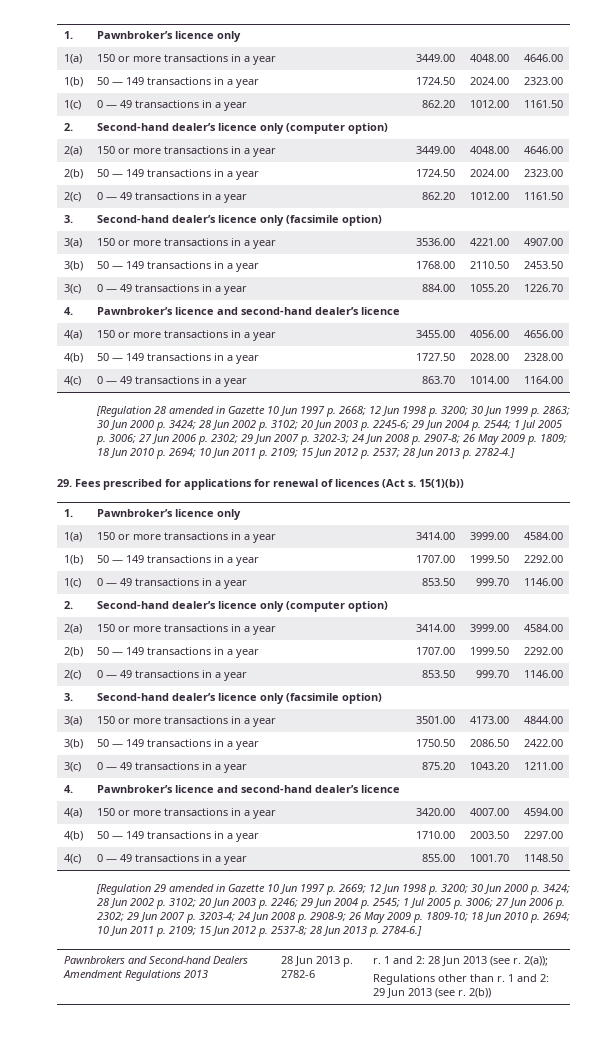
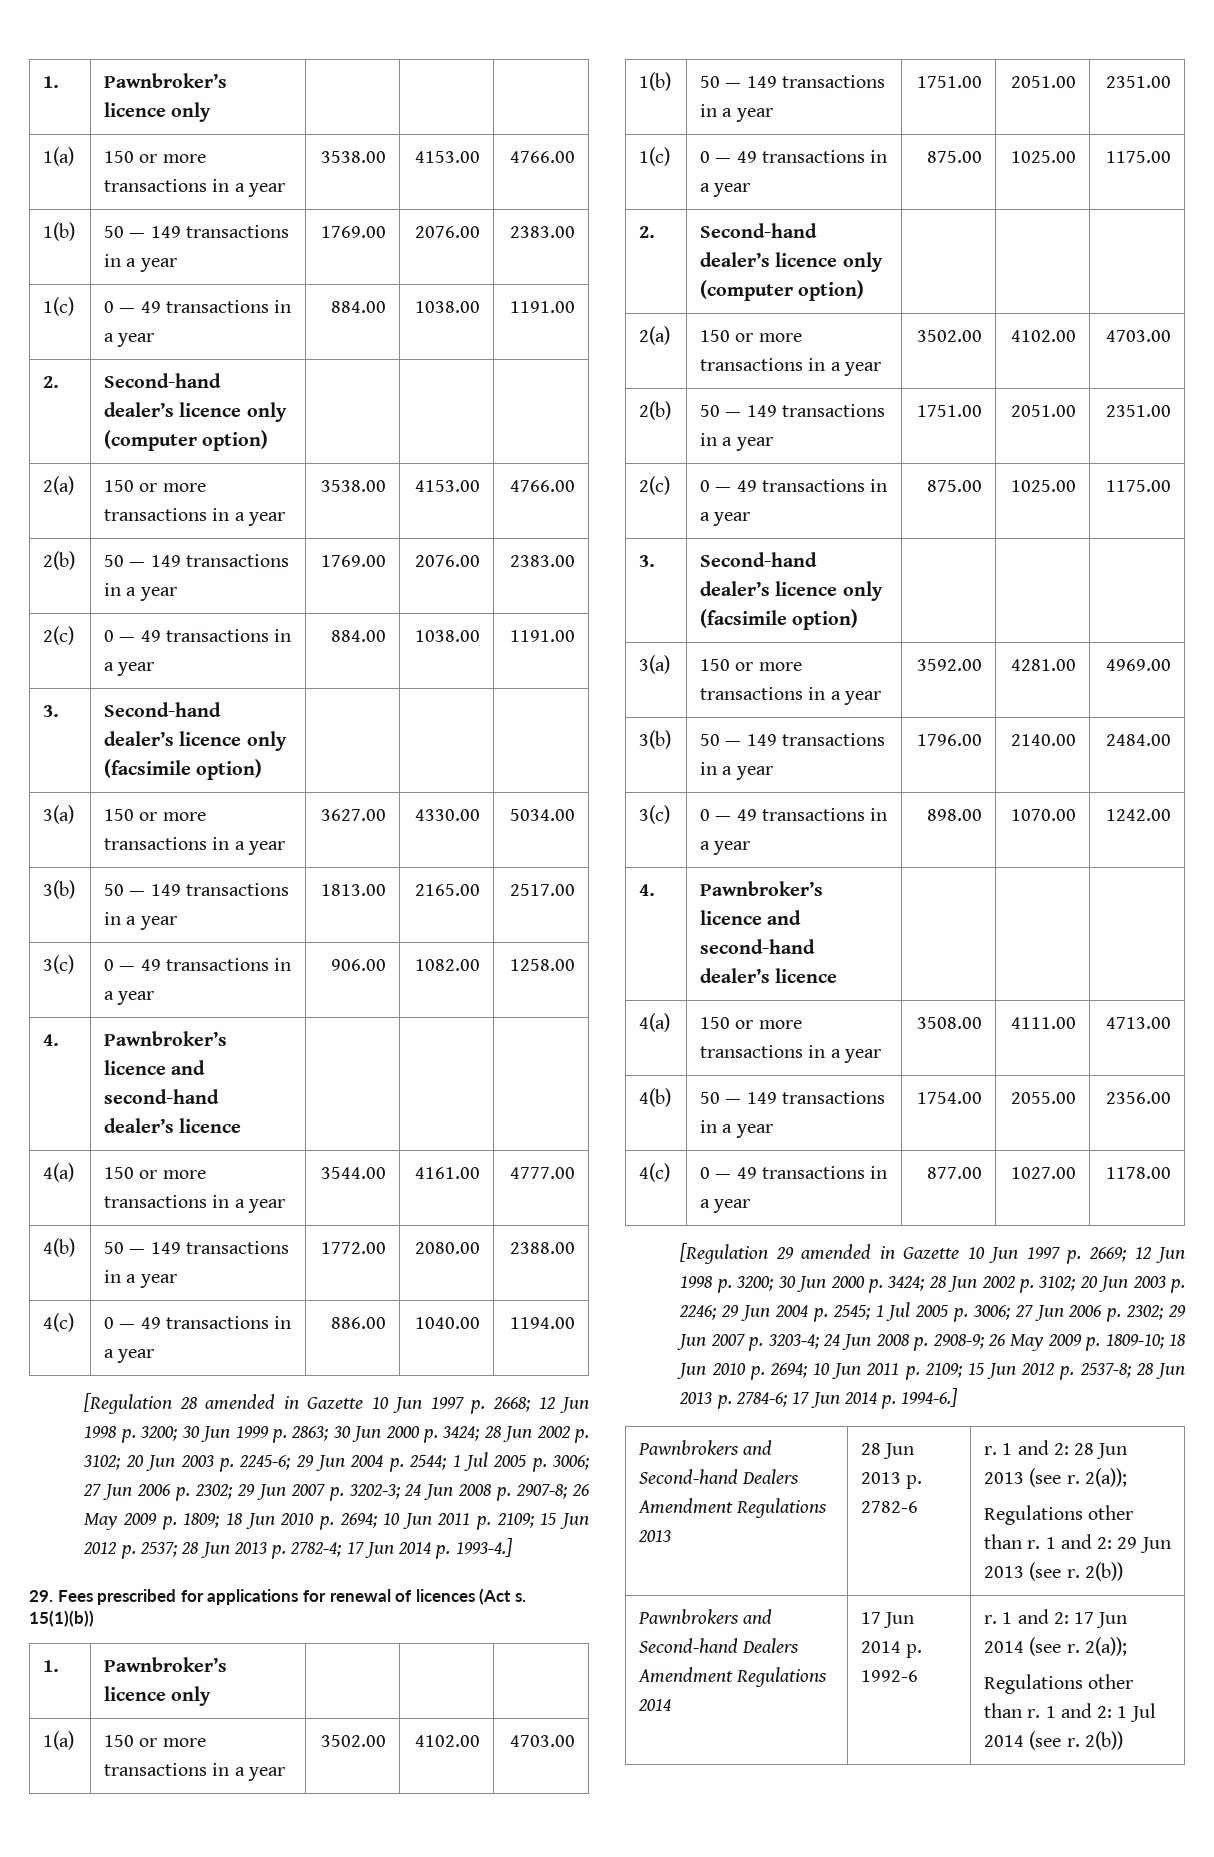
[416,54,456,62] [470,54,510,62] [524,54,564,62] [63,77,83,87] [96,77,259,88] [416,77,456,85] [470,77,510,85] [524,77,564,85] [63,100,81,110] [96,100,247,111] [422,100,456,108] [470,100,510,108] [524,100,564,108] 3449.00 | 4048.00 | 4646.00 // 1(b) | 50 — 149 transactions in a year | 1724.50 | 2024.00 | 2323.00 // 1(c) | 0 — 49 transactions in a year | 862.20 | 1012.00 | 1161.50 -> [320,151,386,163] [414,151,480,163] [509,151,575,163] [43,222,76,241] [104,225,289,238] [104,254,177,272] [320,226,386,238] [414,226,480,238] [509,226,575,238] [43,297,75,316] [104,300,292,313] [104,333,155,347] [330,301,386,313] [414,301,480,313] [509,301,575,313] 3538.00 | 4153.00 | 4766.00 // 1(b) | 50 — 149 transactions in a year | 1769.00 | 2076.00 | 2383.00 // 1(c) | 0 — 49 transactions in a year | 884.00 | 1038.00 | 1191.00
[416,146,456,154] [470,146,510,154] [524,146,564,154] [63,169,83,179] [96,169,259,180] [416,169,456,177] [470,169,510,177] [524,169,564,177] [63,192,81,202] [96,192,247,203] [422,192,456,200] [470,192,510,200] [524,192,564,200] 3449.00 | 4048.00 | 4646.00 // 2(b) | 50 — 149 transactions in a year | 1724.50 | 2024.00 | 2323.00 // 2(c) | 0 — 49 transactions in a year | 862.20 | 1012.00 | 1161.50 -> [320,480,386,492] [414,480,480,492] [509,480,575,492] [43,551,76,570] [104,554,289,567] [104,583,177,601] [320,555,386,567] [414,555,480,567] [509,555,575,567] [43,626,75,645] [104,629,292,642] [104,662,155,676] [330,630,386,642] [414,630,480,642] [509,630,575,642] 3538.00 | 4153.00 | 4766.00 // 2(b) | 50 — 149 transactions in a year | 1769.00 | 2076.00 | 2383.00 // 2(c) | 0 — 49 transactions in a year | 884.00 | 1038.00 | 1191.00
[416,238,456,246] [470,238,510,246] [524,238,564,246] [63,261,83,271] [96,261,259,272] [416,261,456,269] [470,261,510,269] [524,261,564,269] [63,284,81,294] [96,284,247,295] [422,284,456,292] [470,284,510,292] [524,284,564,292] 3536.00 | 4221.00 | 4907.00 // 3(b) | 50 — 149 transactions in a year | 1768.00 | 2110.50 | 2453.50 // 3(c) | 0 — 49 transactions in a year | 884.00 | 1055.20 | 1226.70 -> [320,809,386,821] [414,809,480,821] [509,809,575,821] [43,880,76,899] [104,883,289,896] [104,912,177,930] [320,884,386,896] [414,884,480,896] [509,884,575,896] [43,955,75,974] [104,958,292,971] [104,991,155,1005] [330,959,386,971] [414,959,480,971] [509,959,575,971] 3627.00 | 4330.00 | 5034.00 // 3(b) | 50 — 149 transactions in a year | 1813.00 | 2165.00 | 2517.00 // 3(c) | 0 — 49 transactions in a year | 906.00 | 1082.00 | 1258.00
[416,330,456,338] [470,330,510,338] [524,330,564,338] [63,353,83,363] [96,353,259,364] [416,353,456,361] [470,353,510,361] [524,353,564,361] [63,376,81,386] [96,376,247,387] [422,376,456,384] [470,376,510,384] [524,376,564,384] 3455.00 | 4056.00 | 4656.00 // 4(b) | 50 — 149 transactions in a year | 1727.50 | 2028.00 | 2328.00 // 4(c) | 0 — 49 transactions in a year | 863.70 | 1014.00 | 1164.00 -> [320,1167,386,1179] [414,1167,480,1179] [509,1167,575,1179] [43,1238,76,1257] [104,1241,289,1254] [104,1270,177,1288] [320,1242,386,1254] [414,1242,480,1254] [509,1242,575,1254] [43,1313,75,1332] [104,1316,292,1329] [104,1349,155,1363] [330,1317,386,1329] [414,1317,480,1329] [509,1317,575,1329] 3544.00 | 4161.00 | 4777.00 // 4(b) | 50 — 149 transactions in a year | 1772.00 | 2080.00 | 2388.00 // 4(c) | 0 — 49 transactions in a year | 886.00 | 1040.00 | 1194.00
[474,448,515,458] 2782-4.] -> [290,1538,513,1559] 2782-4; 17 Jun 2014 p. 1993-4.]
[416,532,456,540] [470,532,510,540] [524,532,564,540] [63,555,83,565] [96,555,259,566] [416,555,456,563] [470,555,510,563] [524,555,564,563] [63,578,81,588] [96,578,247,589] [422,578,456,586] [476,578,510,586] [524,578,564,586] 3414.00 | 3999.00 | 4584.00 // 1(b) | 50 — 149 transactions in a year | 1707.00 | 1999.50 | 2292.00 // 1(c) | 0 — 49 transactions in a year | 853.50 | 999.70 | 1146.00 -> [320,1735,386,1747] [414,1735,480,1747] [509,1735,575,1747] [639,72,672,91] [700,75,885,88] [700,104,773,122] [916,76,982,88] [1010,76,1076,88] [1105,76,1171,88] [639,147,671,166] [700,150,888,163] [700,183,751,197] [926,151,982,163] [1010,151,1076,163] [1105,151,1171,163] 3502.00 | 4102.00 | 4703.00 // 1(b) | 50 — 149 transactions in a year | 1751.00 | 2051.00 | 2351.00 // 1(c) | 0 — 49 transactions in a year | 875.00 | 1025.00 | 1175.00
[416,624,456,632] [470,624,510,632] [524,624,564,632] [63,647,83,657] [96,647,259,658] [416,647,456,655] [470,647,510,655] [524,647,564,655] [63,670,81,680] [96,670,247,681] [422,670,456,678] [476,670,510,678] [524,670,564,678] 3414.00 | 3999.00 | 4584.00 // 2(b) | 50 — 149 transactions in a year | 1707.00 | 1999.50 | 2292.00 // 2(c) | 0 — 49 transactions in a year | 853.50 | 999.70 | 1146.00 -> [916,330,982,342] [1010,330,1076,342] [1105,330,1171,342] [639,401,672,420] [700,404,885,417] [700,433,773,451] [916,405,982,417] [1010,405,1076,417] [1105,405,1171,417] [639,476,671,495] [700,479,888,492] [700,512,751,526] [926,480,982,492] [1010,480,1076,492] [1105,480,1171,492] 3502.00 | 4102.00 | 4703.00 // 2(b) | 50 — 149 transactions in a year | 1751.00 | 2051.00 | 2351.00 // 2(c) | 0 — 49 transactions in a year | 875.00 | 1025.00 | 1175.00
[416,716,456,724] [470,716,510,724] [524,716,564,724] [63,739,83,749] [96,739,259,750] [416,739,456,747] [470,739,510,747] [524,739,564,747] [63,762,81,772] [96,762,247,773] [422,762,456,770] [470,762,510,770] [524,762,564,770] 3501.00 | 4173.00 | 4844.00 // 3(b) | 50 — 149 transactions in a year | 1750.50 | 2086.50 | 2422.00 // 3(c) | 0 — 49 transactions in a year | 875.20 | 1043.20 | 1211.00 -> [916,659,982,671] [1010,659,1076,671] [1105,659,1171,671] [639,730,672,749] [700,733,885,746] [700,762,773,780] [916,734,982,746] [1010,734,1076,746] [1105,734,1171,746] [639,805,671,824] [700,808,888,821] [700,841,751,855] [926,809,982,821] [1010,809,1076,821] [1105,809,1171,821] 3592.00 | 4281.00 | 4969.00 // 3(b) | 50 — 149 transactions in a year | 1796.00 | 2140.00 | 2484.00 // 3(c) | 0 — 49 transactions in a year | 898.00 | 1070.00 | 1242.00
[416,808,456,816] [470,808,510,816] [524,808,564,816] [63,831,83,841] [96,831,259,842] [416,831,456,839] [470,831,510,839] [524,831,564,839] [63,854,81,864] [96,854,247,865] [422,854,456,862] [470,854,510,862] [524,854,564,862] 3420.00 | 4007.00 | 4594.00 // 4(b) | 50 — 149 transactions in a year | 1710.00 | 2003.50 | 2297.00 // 4(c) | 0 — 49 transactions in a year | 855.00 | 1001.70 | 1148.50 -> [916,1017,982,1029] [1010,1017,1076,1029] [1105,1017,1171,1029] [639,1088,672,1107] [700,1091,885,1104] [700,1120,773,1138] [916,1092,982,1104] [1010,1092,1076,1104] [1105,1092,1171,1104] [639,1163,671,1182] [700,1166,888,1179] [700,1199,751,1213] [926,1167,982,1179] [1010,1167,1076,1179] [1105,1167,1171,1179] 3508.00 | 4111.00 | 4713.00 // 4(b) | 50 — 149 transactions in a year | 1754.00 | 2055.00 | 2356.00 // 4(c) | 0 — 49 transactions in a year | 877.00 | 1027.00 | 1178.00
[381,926,422,936] 2784-6.] -> [735,1388,959,1409] 2784-6; 17 Jun 2014 p. 1994-6.]
(491, 993) none -> [638,1609,773,1624] [639,1638,800,1653] [638,1667,828,1687] [638,1699,672,1711] [861,1612,915,1628] [861,1641,923,1658] [861,1670,919,1682] [984,1609,1128,1628] [984,1637,1127,1656] [984,1674,1134,1694] [984,1703,1156,1722] [984,1731,1123,1750] // Pawnbrokers and Second-hand Dealers Amendment Regulations 2014 | 17 Jun 2014 p. 1992-6 | r. 1 and 2: 17 Jun 2014 (see r. 2(a)); // Regulations other than r. 1 and 2: 1 Jul 2014 (see r. 2(b))

